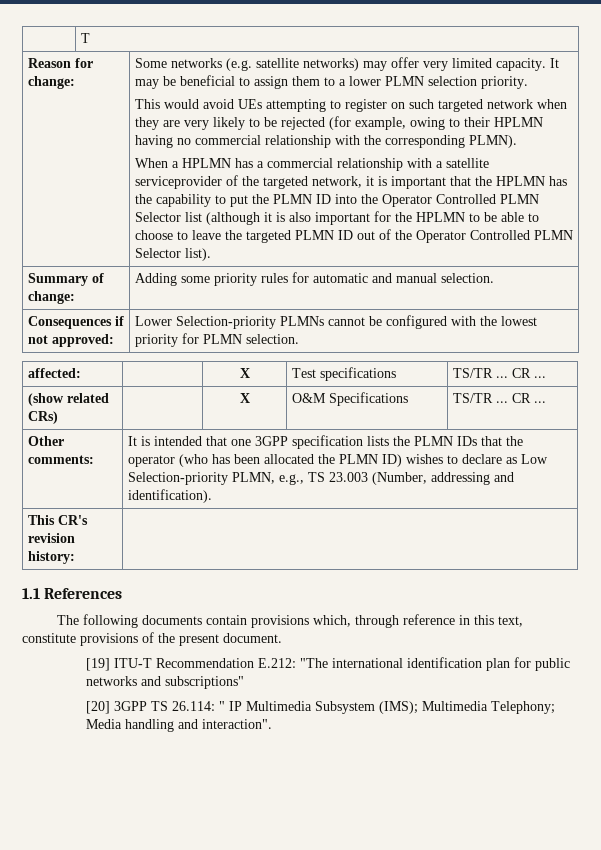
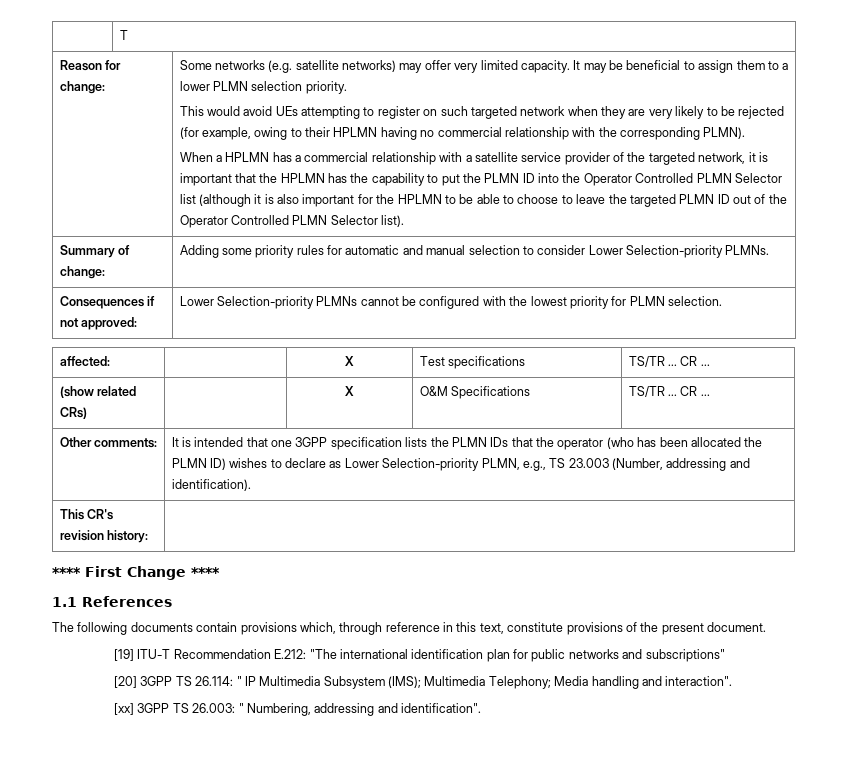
[134,176,222,189] serviceprovider -> [521,152,610,165] service provider
[440,273,494,283] selection. -> [468,245,770,258] selection to consider Lower Selection-priority PLMNs.
[520,454,548,464] Low -> [344,458,379,468] Lower
(75, 557) none -> [52,566,220,580] // **** First Change ****
(273, 724) none -> [114,703,482,716] // [xx] 3GPP TS 26.003: " Numbering, addressing and identification".

